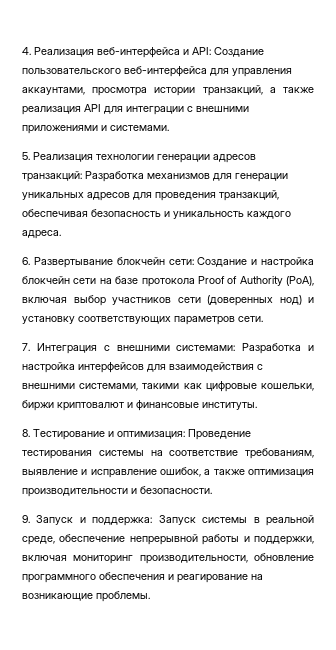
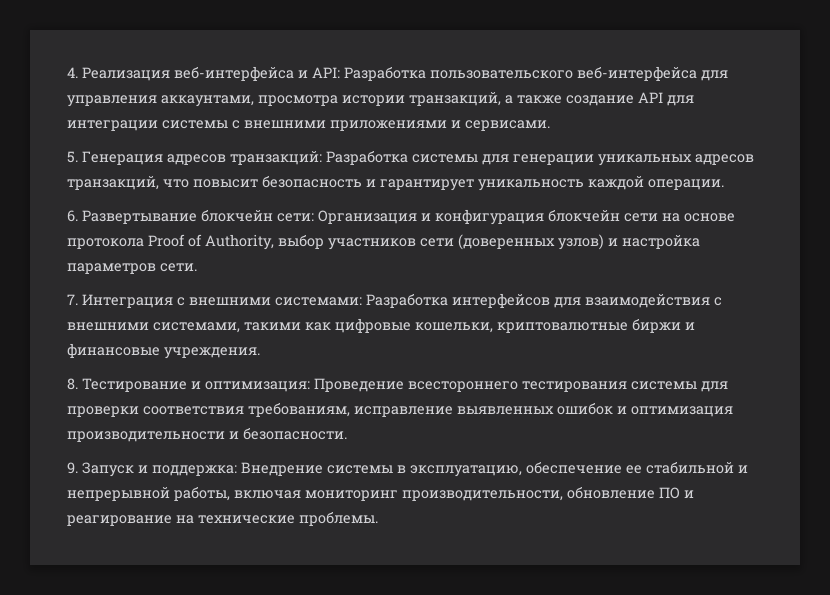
[214,47,264,57] Создание -> [344,67,426,81] Разработка
[22,106,81,115] реализация -> [566,95,634,106] создание
(184, 110) none -> [162,120,228,129] системы
[110,125,169,131] системами. -> [465,120,550,131] сервисами.
[33,152,210,163] Реализация технологии генерации -> [82,151,163,165] Генерация
[147,173,210,179] механизмов -> [412,154,478,163] системы
[133,190,279,201] [22,209,291,219] [22,230,61,239] для проведения транзакций, обеспечивая безопасность и уникальность каждого адреса. -> [67,176,724,191] транзакций, что повысит безопасность и гарантирует уникальность каждой операции.
[197,257,314,268] Создание и настройка -> [318,209,544,225] Организация и конфигурация
[115,276,139,284] базе -> [684,213,735,222] основе
[239,276,314,286] [22,297,67,303] Authority (PoA), включая -> [205,234,274,250] Authority,
[279,295,314,305] [22,316,171,324] нод) и установку соответствующих -> [558,234,700,250] узлов) и настройка
[308,345,314,351] [22,362,75,373] и настройка -> (448, 301) none
[22,400,124,411] биржи криптовалют -> [497,319,681,333] криптовалютные биржи
[202,402,257,410] институты. -> [164,347,260,359] учреждения.
(251, 434) none -> [408,381,518,392] всестороннего
[150,448,314,459] [22,467,245,478] на соответствие требованиям, выявление и исправление ошибок, а также -> [701,381,728,392] [67,403,627,417] для проверки соответствия требованиям, исправление выявленных ошибок и
[158,515,196,525] Запуск -> [241,462,323,476] Внедрение
[265,515,314,526] [22,534,314,545] реальной среде, обеспечение непрерывной работы и поддержки, -> [410,462,748,477] [67,487,230,501] эксплуатацию, обеспечение ее стабильной и непрерывной работы,
[22,572,165,583] программного обеспечения -> [659,487,680,499] ПО
[22,593,93,601] возникающие -> [198,515,295,524] технические

